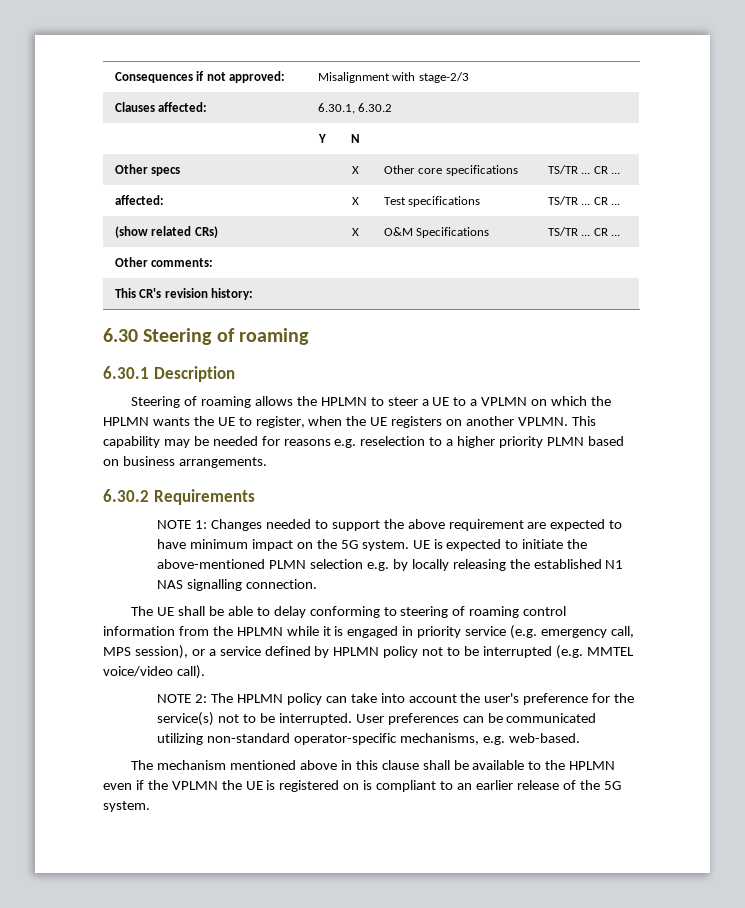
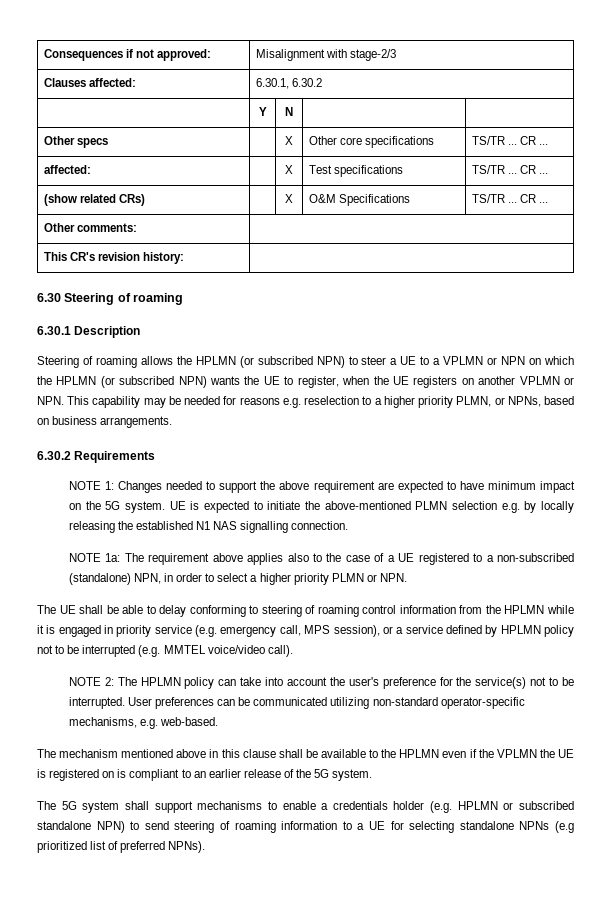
(367, 401) none -> [239,356,345,368] (or subscribed NPN)
(528, 401) none -> [487,356,526,365] or NPN
(149, 421) none -> [100,376,207,388] (or subscribed NPN)
[517,417,568,426] VPLMN. -> [519,376,575,385] [37,396,64,405] VPLMN or NPN.
[546,437,584,446] PLMN -> [456,396,541,407] PLMN, or NPNs,
(318, 584) none -> [68,553,575,565] [68,573,408,585] // NOTE 1a: The requirement above applies also to the case of a UE registered to a non-subscribed (standalone) NPN, in order to select a higher priority PLMN or NPN.
(150, 806) none -> [37,801,575,813] [37,821,575,833] [37,841,206,853] // The 5G system shall support mechanisms to enable a credentials holder (e.g. HPLMN or subscribed standalone NPN) to send steering of roaming information to a UE for selecting standalone NPNs (e.g prioritized list of preferred NPNs).

